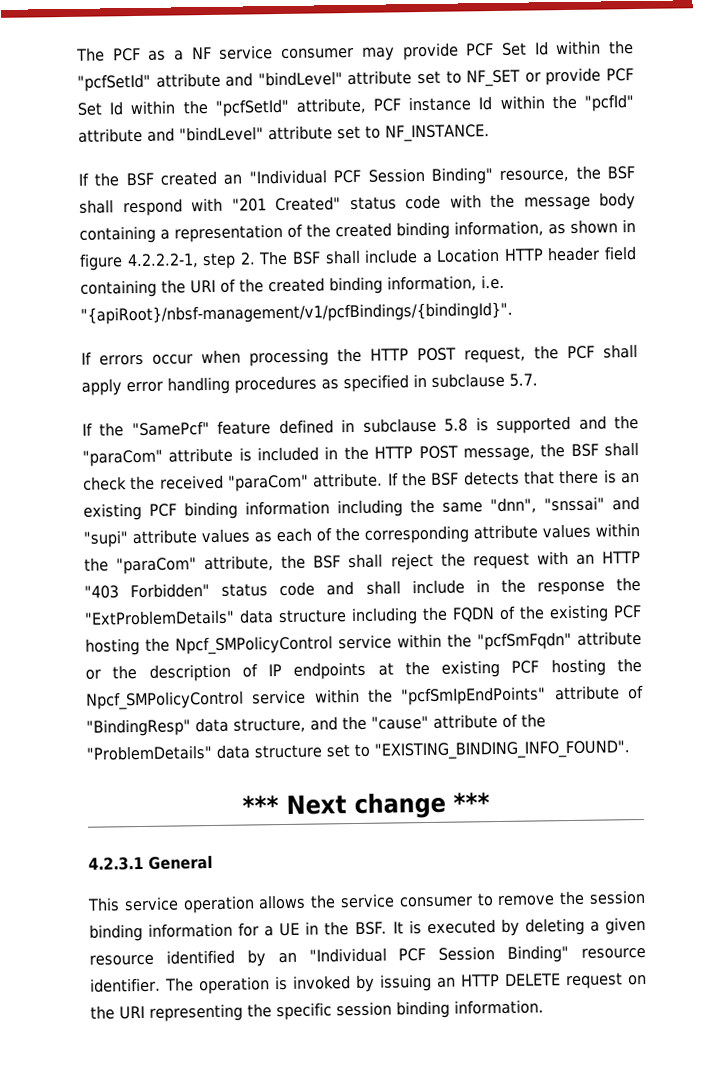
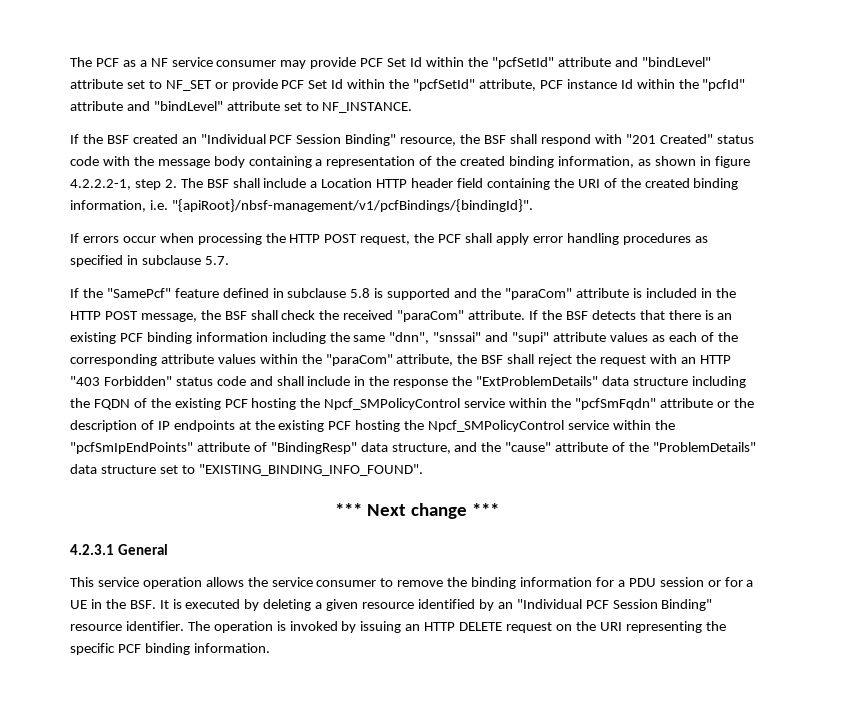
[589,889,646,905] session -> (468, 582) none
(275, 931) none -> [628,577,754,587] PDU session or for a
[336,1001,392,1017] session -> [117,644,141,653] PCF

